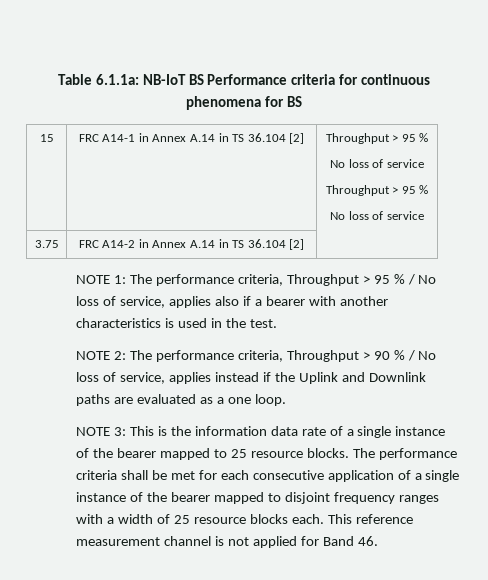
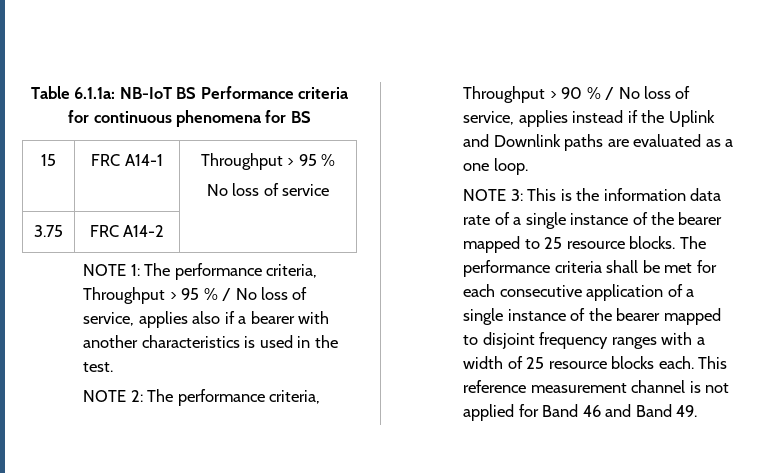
[138,133,305,144] [325,133,429,144] [330,159,424,168] [325,185,429,196] [330,211,424,220] [34,240,59,248] [78,239,305,250] in Annex A.14 in TS 36.104 [2] | Throughput > 95 % // No loss of service // Throughput > 95 % // No loss of service // 3.75 | FRC A14-2 in Annex A.14 in TS 36.104 [2] -> [200,153,336,170] [206,183,330,196] [34,225,63,237] [89,225,165,237] | Throughput > 95 % // No loss of service // 3.75 | FRC A14-2
[357,536,378,546] 46. -> [582,404,698,417] 46 and Band 49.

